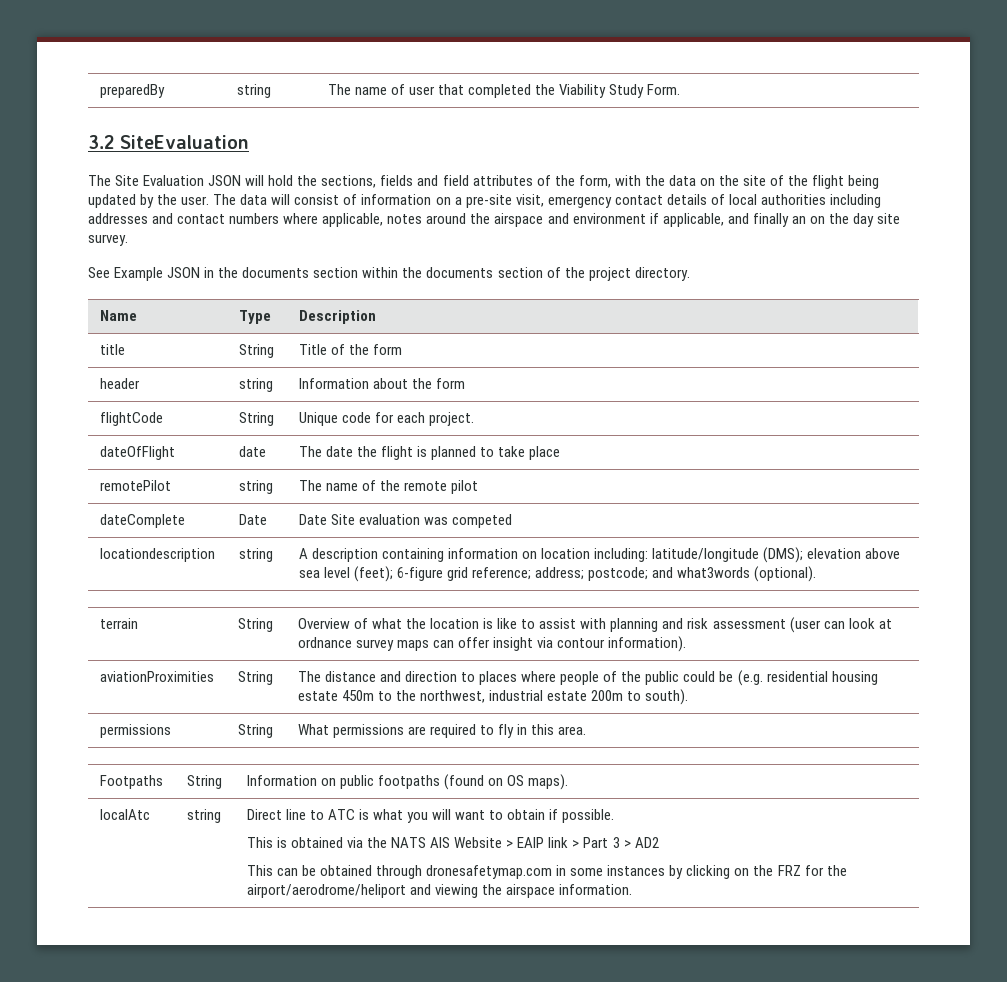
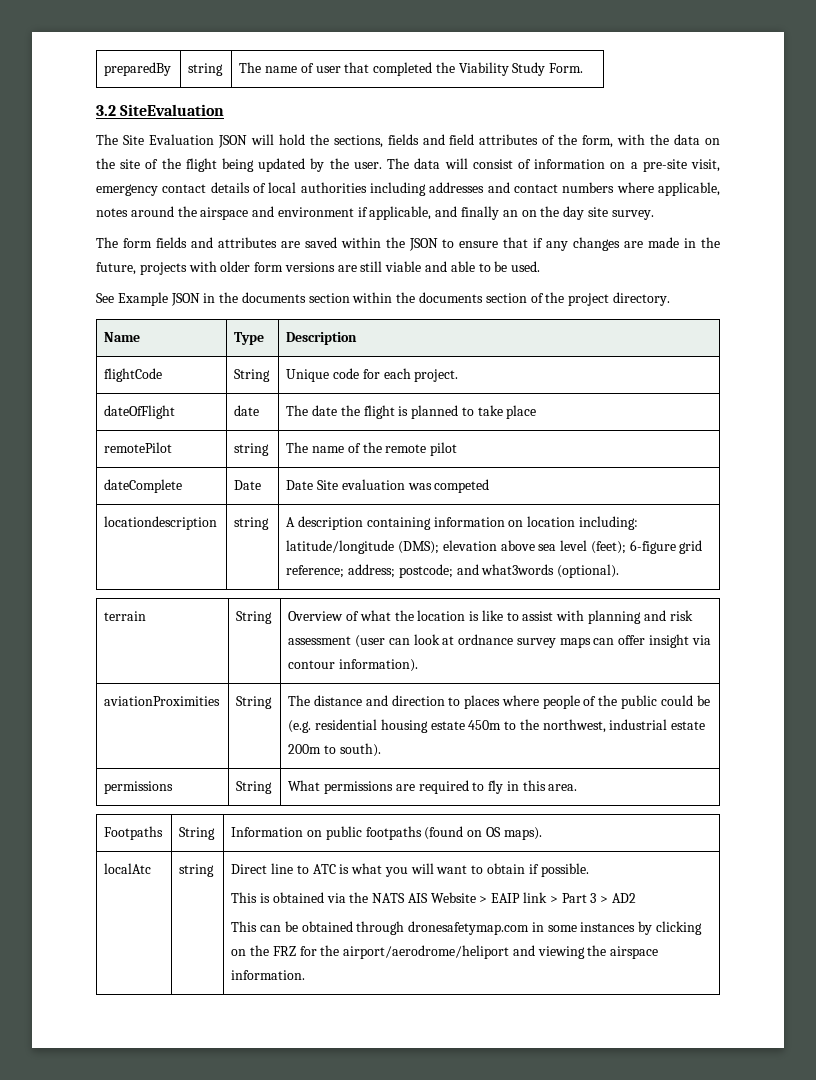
(128, 240) none -> [96,237,720,251] [96,261,541,275] // The form fields and attributes are saved within the JSON to ensure that if any changes are made in the future, projects with older form versions are still viable and able to be used.
[99,344,125,355] [238,344,274,358] [298,344,403,355] [99,378,140,389] [238,378,273,392] [298,378,466,389] // title | String | Title of the form // header | string | Information about the form -> (358, 338) none

